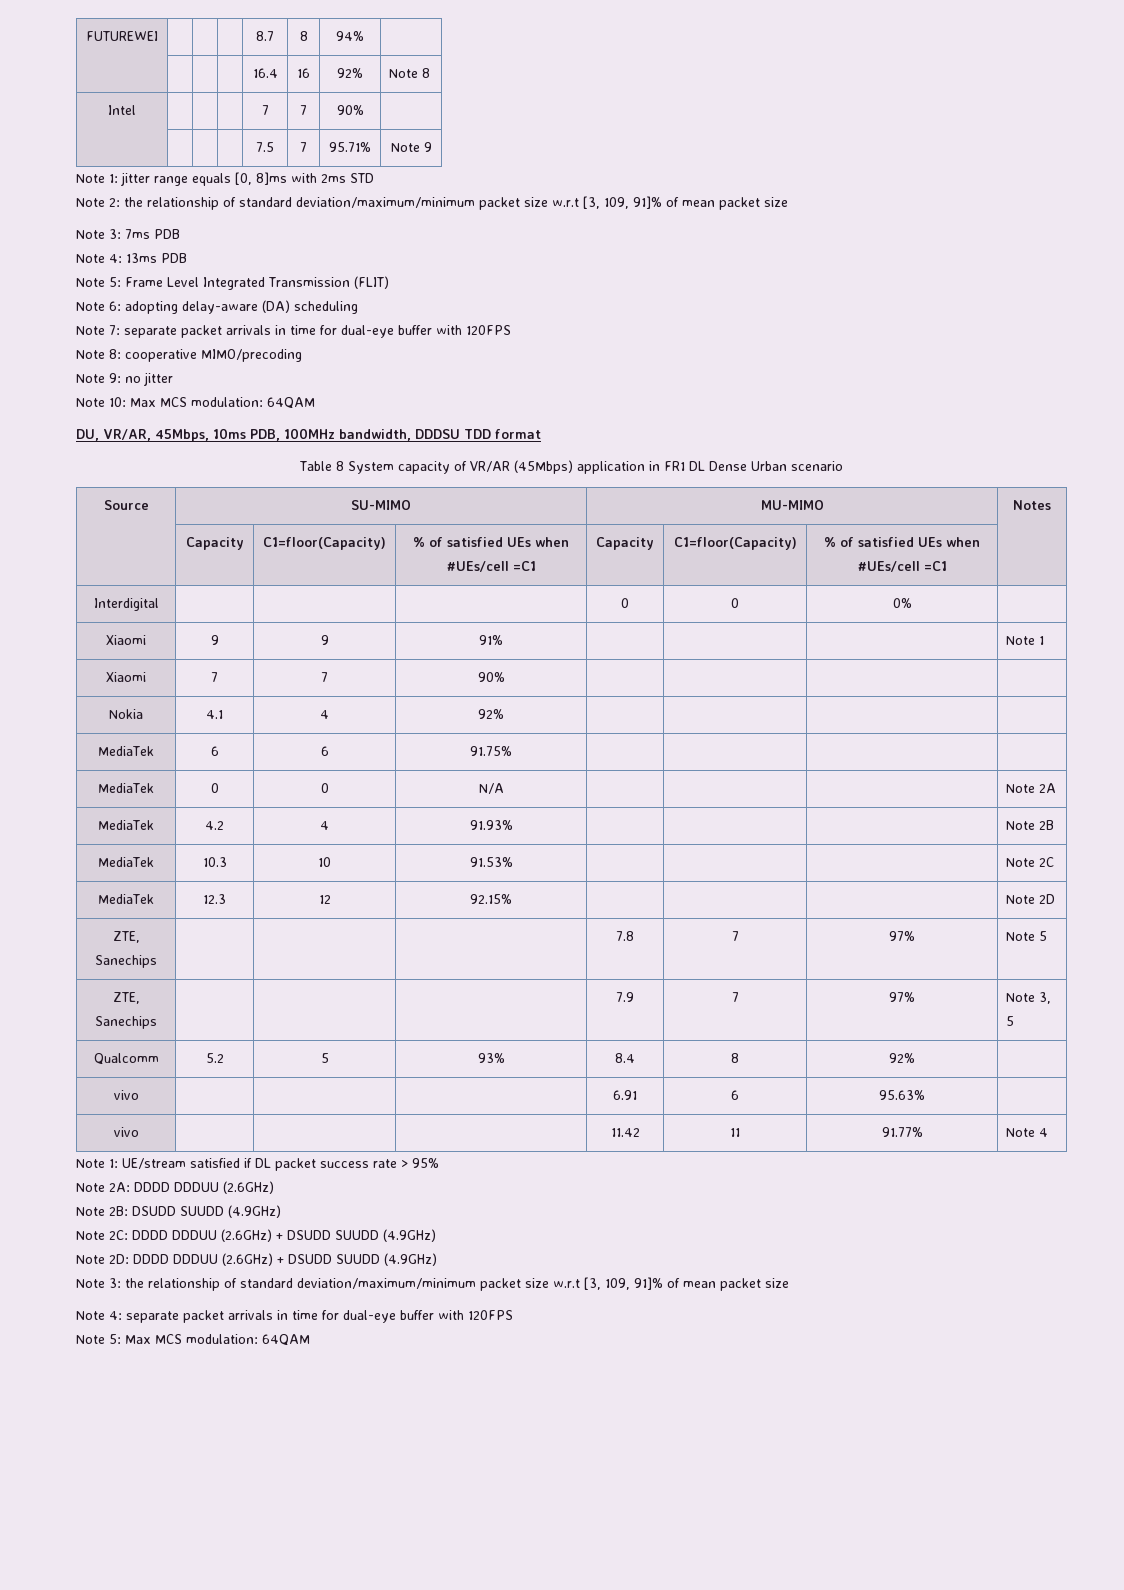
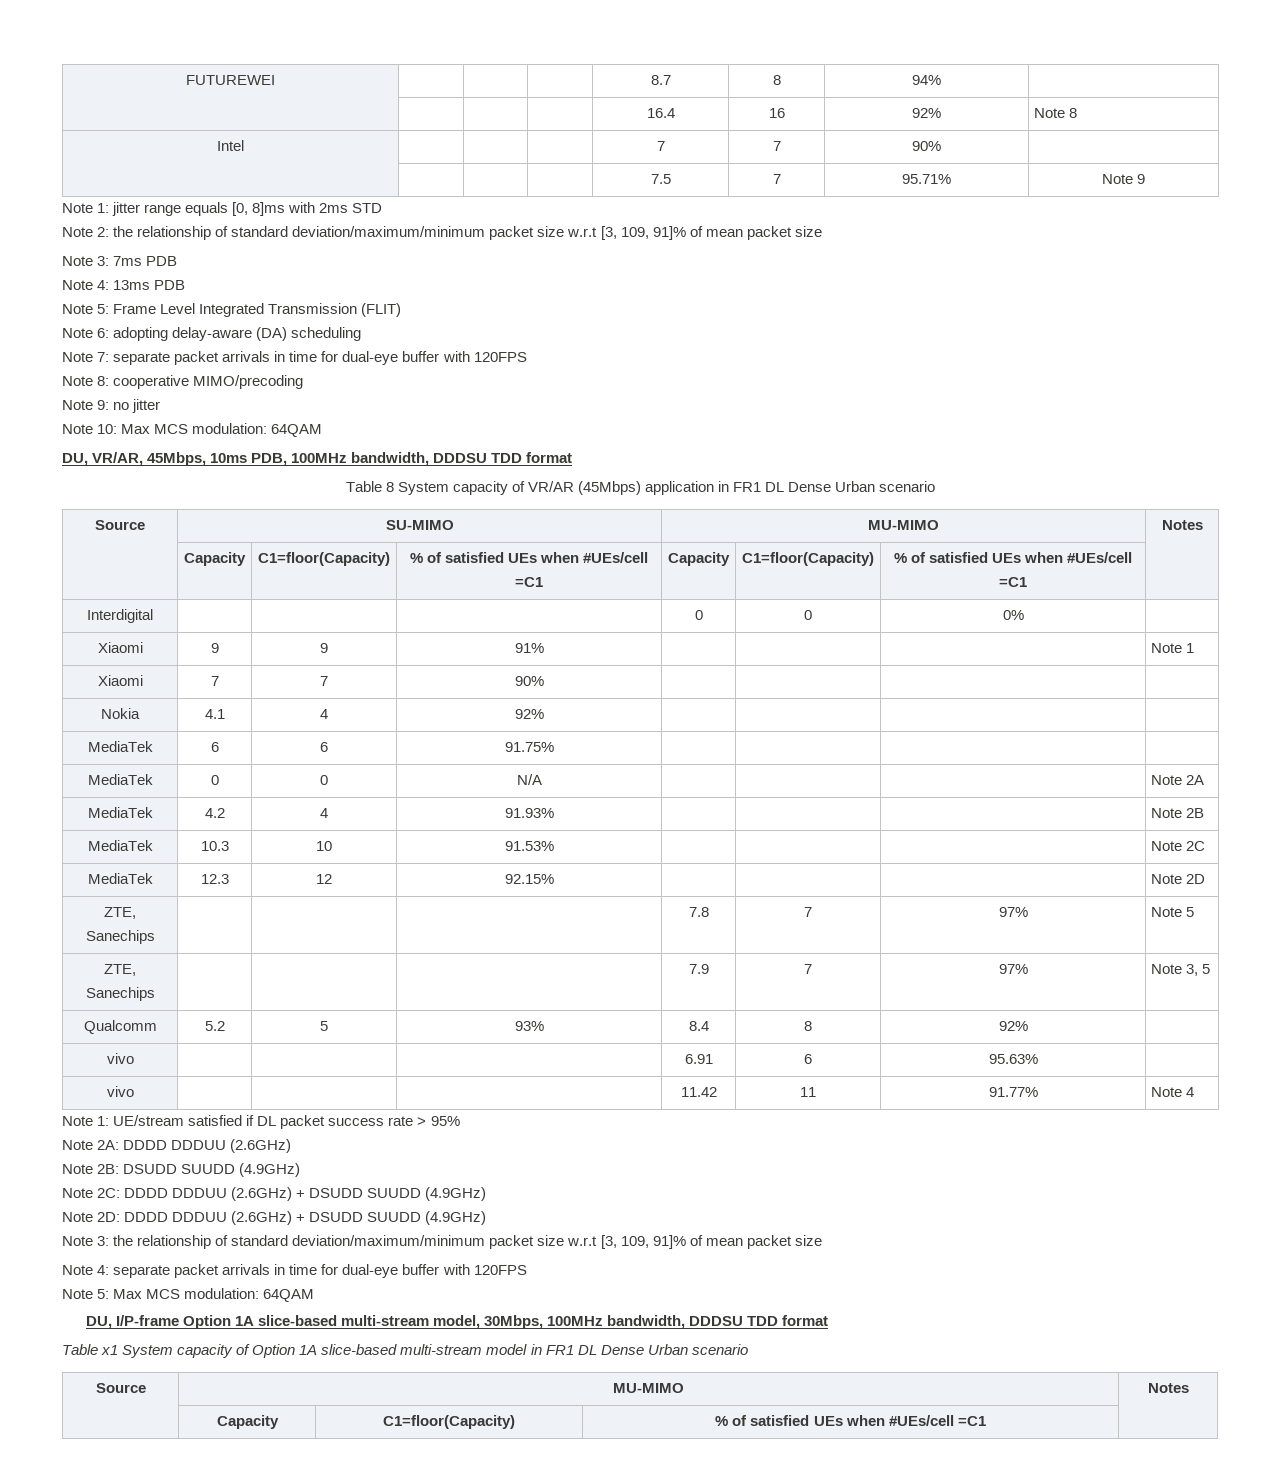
(310, 1340) none -> [85,1315,829,1329] [62,1344,748,1358] [95,1383,146,1393] [612,1383,684,1393] [1147,1383,1189,1393] [216,1415,279,1429] [383,1415,515,1429] [715,1415,986,1426] // DU, I/P-frame Option 1A slice-based multi-stream model, 30Mbps, 100MHz bandwidth, DDDSU TDD format // Table x1 System capacity of Option 1A slice-based multi-stream model in FR1 DL Dense Urban scenario // Source | MU-MIMO | Notes // | Capacity | C1=floor(Capacity) | % of satisfied UEs when #UEs/cell =C1 |

